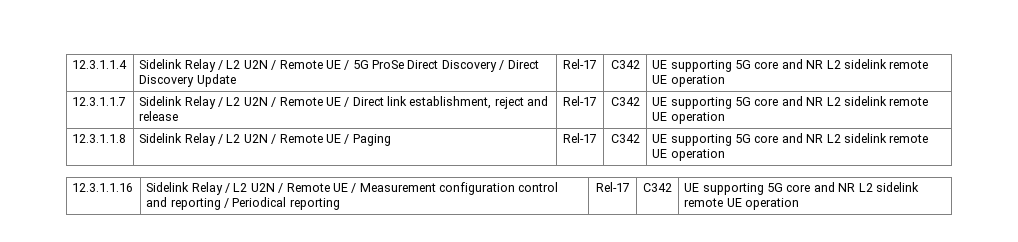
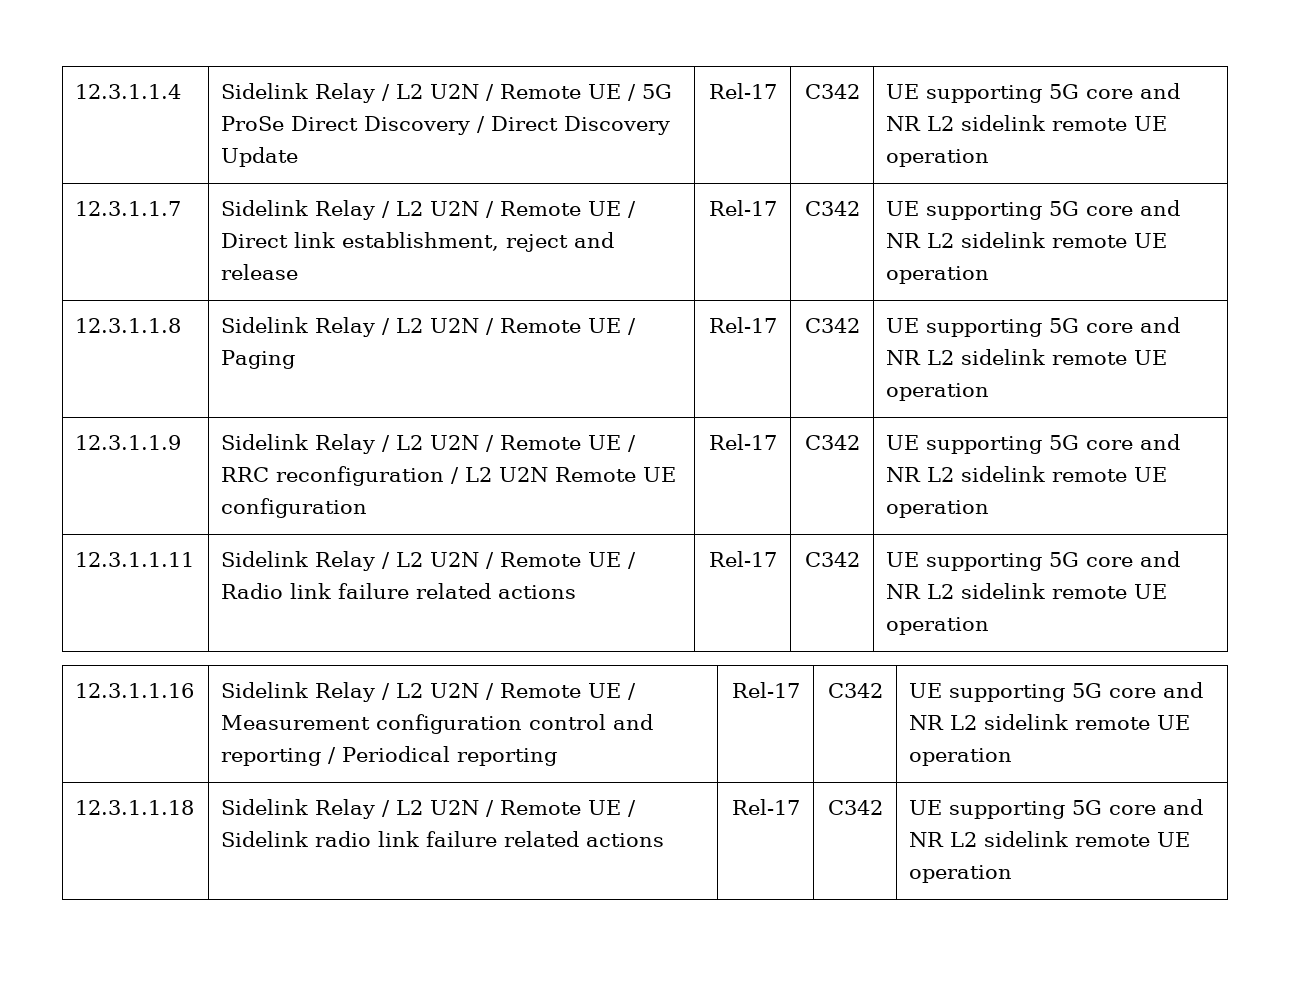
(725, 155) none -> [75,435,182,450] [221,434,637,454] [221,466,677,486] [221,498,368,518] [708,434,777,450] [804,435,860,450] [886,434,1181,454] [886,466,1168,482] [886,500,990,518] [75,552,195,567] [221,551,637,571] [221,583,577,599] [708,551,777,567] [804,552,860,567] [886,551,1181,571] [886,583,1168,599] [886,617,990,635] // 12.3.1.1.9 | Sidelink Relay / L2 U2N / Remote UE / RRC reconfiguration / L2 U2N Remote UE configuration | Rel-17 | C342 | UE supporting 5G core and NR L2 sidelink remote UE operation // 12.3.1.1.11 | Sidelink Relay / L2 U2N / Remote UE / Radio link failure related actions | Rel-17 | C342 | UE supporting 5G core and NR L2 sidelink remote UE operation
(800, 204) none -> [75,800,195,815] [221,799,637,819] [221,831,665,847] [731,799,800,815] [827,800,883,815] [909,799,1204,819] [909,831,1191,847] [909,865,1013,883] // 12.3.1.1.18 | Sidelink Relay / L2 U2N / Remote UE / Sidelink radio link failure related actions | Rel-17 | C342 | UE supporting 5G core and NR L2 sidelink remote UE operation

